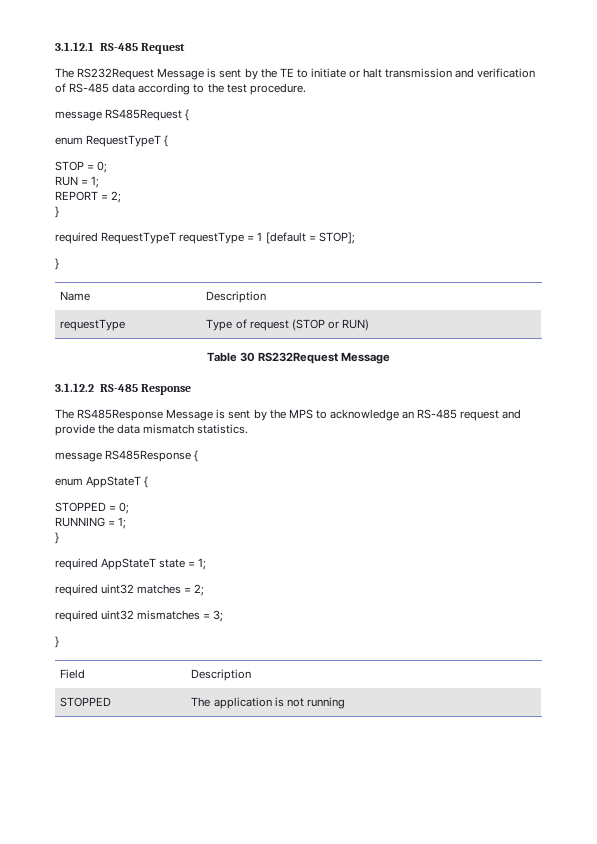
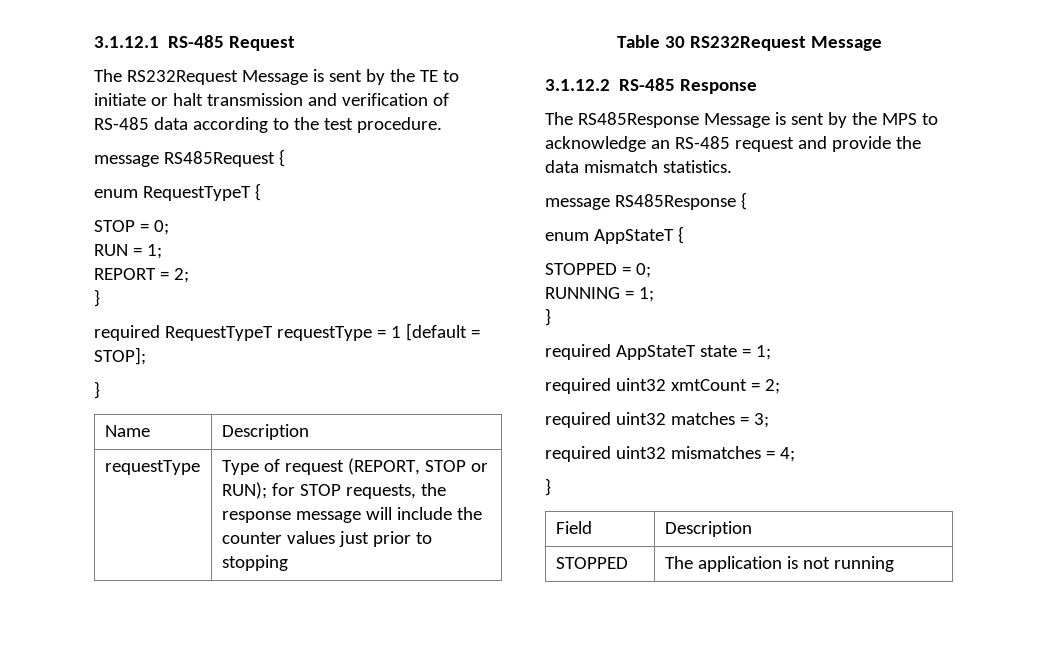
[291,319,369,331] (STOP or RUN) -> [347,458,488,475] [221,482,446,499] [221,507,482,523] [221,531,432,547] [221,555,288,571] (REPORT, STOP or RUN); for STOP requests, the response message will include the counter values just prior to stopping
[137,584,205,596] matches = 2; -> [670,379,780,394] [545,412,769,428] xmtCount = 2; // required uint32 matches = 3;
[213,610,224,622] 3; -> [779,447,795,462] 4;

